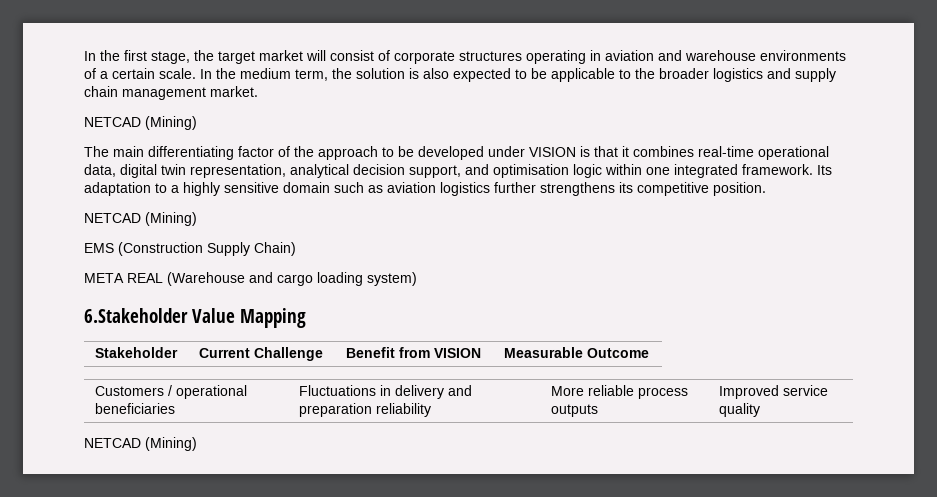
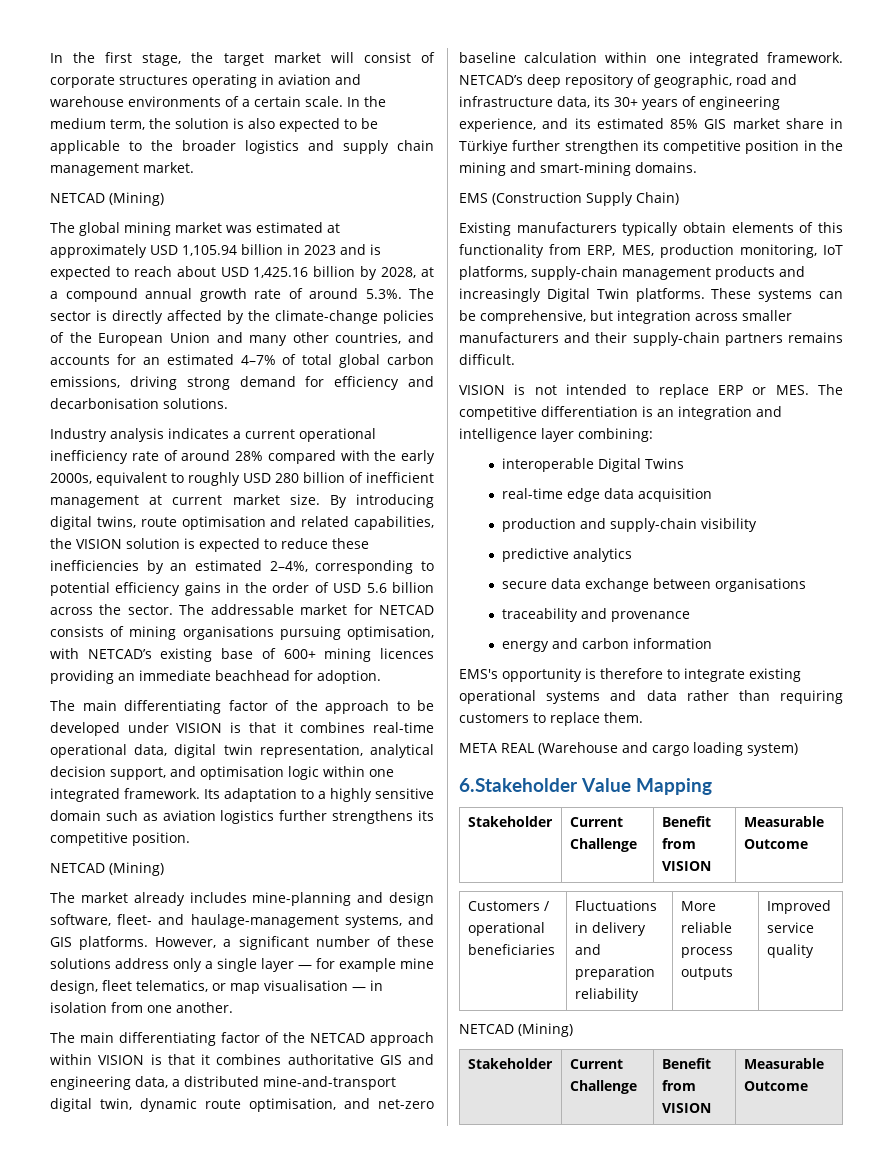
(197, 123) none -> [50,222,340,236] [50,244,381,258] [50,266,435,280] [50,288,434,302] [50,310,434,324] [50,332,434,346] [50,354,434,368] [50,376,434,390] [50,398,228,409] [50,428,376,442] [50,450,435,464] [50,472,434,486] [50,494,434,508] [50,516,434,530] [50,538,369,552] [50,560,434,574] [50,582,435,596] [50,604,434,615] [50,626,434,640] [50,648,435,662] [50,670,381,684] // The global mining market was estimated at approximately USD 1,105.94 billion in 2023 and is expected to reach about USD 1,425.16 billion by 2028, at a compound annual growth rate of around 5.3%. The sector is directly affected by the climate-change policies of the European Union and many other countries, and accounts for an estimated 4–7% of total global carbon emissions, driving strong demand for efficiency and decarbonisation solutions. // Industry analysis indicates a current operational inefficiency rate of around 28% compared with the early 2000s, equivalent to roughly USD 280 billion of inefficient management at current market size. By introducing digital twins, route optimisation and related capabilities, the VISION solution is expected to reduce these inefficiencies by an estimated 2–4%, corresponding to potential efficiency gains in the order of USD 5.6 billion across the sector. The addressable market for NETCAD consists of mining organisations pursuing optimisation, with NETCAD’s existing base of 600+ mining licences providing an immediate beachhead for adoption.
[84,242,296,256] EMS (Construction Supply Chain) -> [50,892,434,906] [50,914,434,928] [50,936,435,950] [50,958,434,972] [50,980,383,994] [50,1002,233,1013] [50,1032,434,1046] [50,1054,434,1065] [50,1076,396,1090] [50,1098,434,1112] [459,52,843,66] [459,74,797,88] [459,96,780,110] [459,118,843,132] [459,140,843,154] [459,162,697,176] [459,192,679,206] [459,222,843,236] [459,244,843,258] [459,266,805,280] [459,288,843,302] [459,310,792,324] [459,332,843,346] [459,354,515,365] [459,384,843,398] [459,406,782,420] [459,428,653,442] [501,458,684,472] [501,488,712,502] [501,518,757,532] [501,548,632,562] [501,578,806,592] [501,608,690,622] [501,638,712,652] [459,668,801,682] [459,690,843,704] [459,712,643,726] The market already includes mine-planning and design software, fleet- and haulage-management systems, and GIS platforms. However, a significant number of these solutions address only a single layer — for example mine design, fleet telematics, or map visualisation — in isolation from one another. // The main differentiating factor of the NETCAD approach within VISION is that it combines authoritative GIS and engineering data, a distributed mine-and-transport digital twin, dynamic route optimisation, and net-zero baseline calculation within one integrated framework. NETCAD’s deep repository of geographic, road and infrastructure data, its 30+ years of engineering experience, and its estimated 85% GIS market share in Türkiye further strengthen its competitive position in the mining and smart-mining domains. // EMS (Construction Supply Chain) // Existing manufacturers typically obtain elements of this functionality from ERP, MES, production monitoring, IoT platforms, supply-chain management products and increasingly Digital Twin platforms. These systems can be comprehensive, but integration across smaller manufacturers and their supply-chain partners remains difficult. // VISION is not intended to replace ERP or MES. The competitive differentiation is an integration and intelligence layer combining: // interoperable Digital Twins // real-time edge data acquisition // production and supply-chain visibility // predictive analytics // secure data exchange between organisations // traceability and provenance // energy and carbon information // EMS's opportunity is therefore to integrate existing operational systems and data rather than requiring customers to replace them.
(197, 444) none -> [467,1058,553,1069] [569,1059,623,1069] [569,1080,637,1094] [661,1058,711,1069] [661,1080,696,1091] [661,1103,711,1113] [743,1058,824,1069] [743,1081,808,1091] // Stakeholder | Current Challenge | Benefit from VISION | Measurable Outcome

